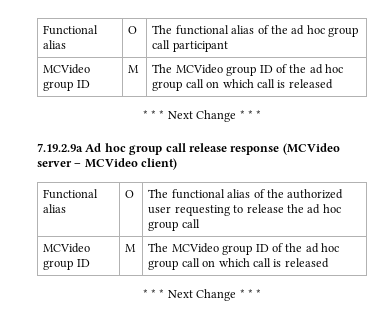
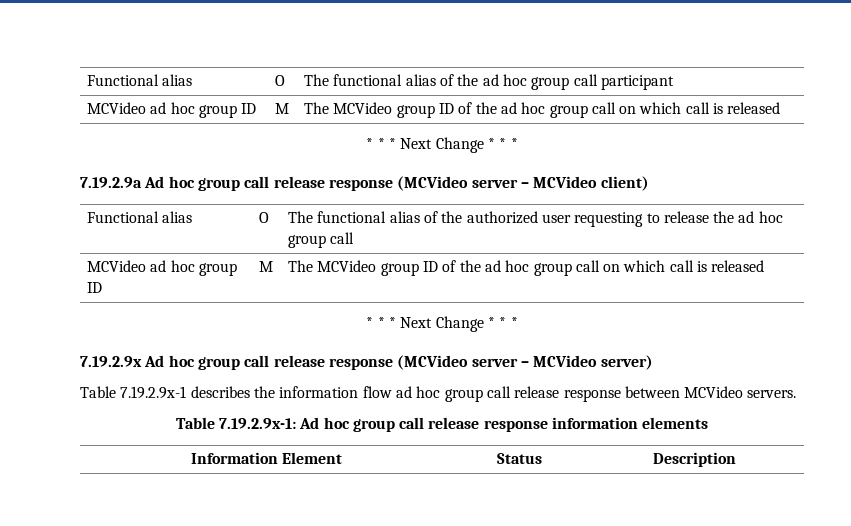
(91, 69) none -> [150,102,195,114] ad hoc
(91, 248) none -> [150,260,195,272] ad hoc
(262, 293) none -> [80,355,653,370] [80,386,797,402] [175,417,709,432] [190,452,343,464] [496,453,542,464] [653,452,736,467] // 7.19.2.9x Ad hoc group call release response (MCVideo server – MCVideo server) // Table 7.19.2.9x-1 describes the information flow ad hoc group call release response between MCVideo servers. // Table 7.19.2.9x-1: Ad hoc group call release response information elements // Information Element | Status | Description

